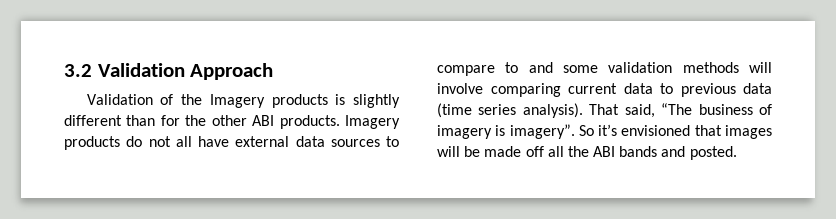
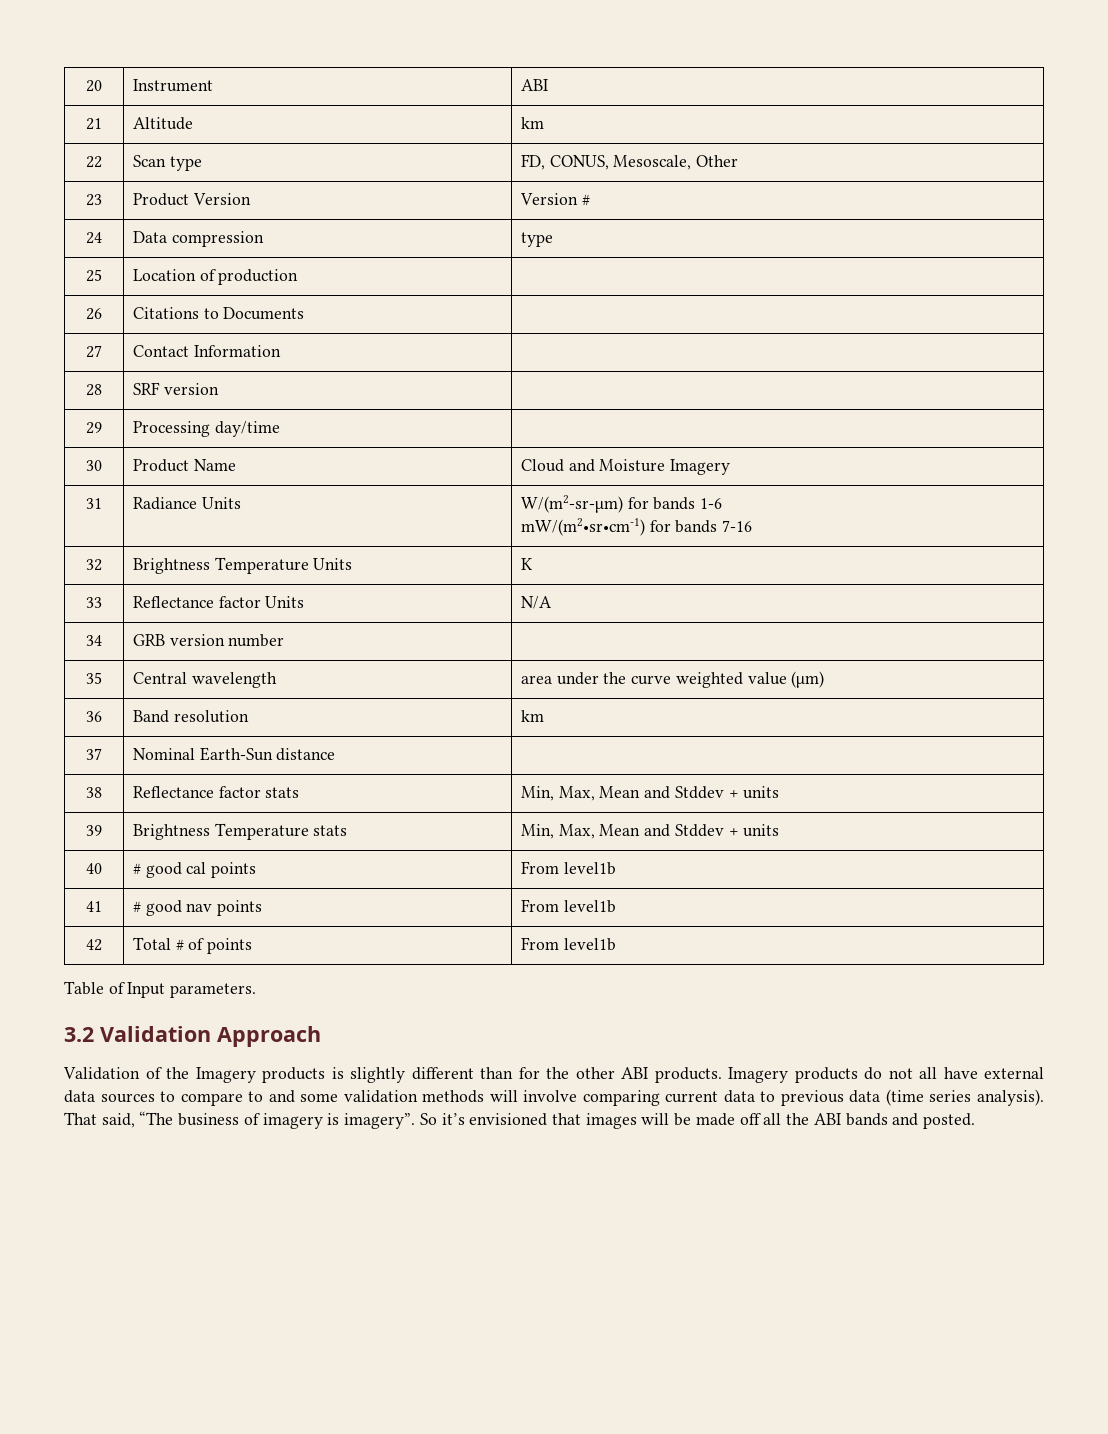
(64, 70) none -> [86,80,102,92] [133,79,214,92] [521,79,549,91] [86,118,102,130] [133,117,194,130] [521,117,545,129] [86,156,102,168] [133,155,202,171] [521,154,739,170] [86,194,102,206] [133,193,251,206] [520,193,590,206] [86,232,102,244] [133,231,264,247] [521,232,554,247] [86,269,102,282] [133,269,299,285] [86,308,102,320] [133,307,305,320] [86,345,102,358] [133,345,281,357] [86,384,102,396] [133,382,219,395] [86,422,102,434] [133,421,280,437] [86,460,102,471] [133,459,236,472] [521,459,731,475] [86,498,102,509] [133,497,241,510] [521,495,723,513] [521,518,753,536] [86,559,102,571] [133,557,353,574] [521,558,534,570] [86,597,102,608] [133,596,305,608] [521,596,553,609] [86,635,102,646] [133,634,285,647] [86,672,102,684] [133,672,277,688] [521,671,825,688] [86,711,102,722] [133,710,249,723] [521,710,545,722] [86,748,102,760] [133,747,336,761] [86,787,102,798] [133,786,300,798] [521,786,780,801] [86,825,102,836] [133,823,348,840] [521,824,780,839] [86,863,102,874] [133,862,257,878] [521,861,616,875] [86,901,102,912] [133,900,263,916] [521,899,616,913] [86,939,102,951] [133,937,253,954] [521,937,616,951] [64,981,257,998] 20 | Instrument | ABI // 21 | Altitude | km // 22 | Scan type | FD, CONUS, Mesoscale, Other // 23 | Product Version | Version # // 24 | Data compression | type // 25 | Location of production | // 26 | Citations to Documents | // 27 | Contact Information | // 28 | SRF version | // 29 | Processing day/time | // 30 | Product Name | Cloud and Moisture Imagery // 31 | Radiance Units | W/(m2-sr-µm) for bands 1-6 // mW/(m2•sr•cm-1) for bands 7-16 // 32 | Brightness Temperature Units | K // 33 | Reflectance factor Units | N/A // 34 | GRB version number | // 35 | Central wavelength | area under the curve weighted value (µm) // 36 | Band resolution | km // 37 | Nominal Earth-Sun distance | // 38 | Reflectance factor stats | Min, Max, Mean and Stddev + units // 39 | Brightness Temperature stats | Min, Max, Mean and Stddev + units // 40 | # good cal points | From level1b // 41 | # good nav points | From level1b // 42 | Total # of points | From level1b // Table of Input parameters. //

